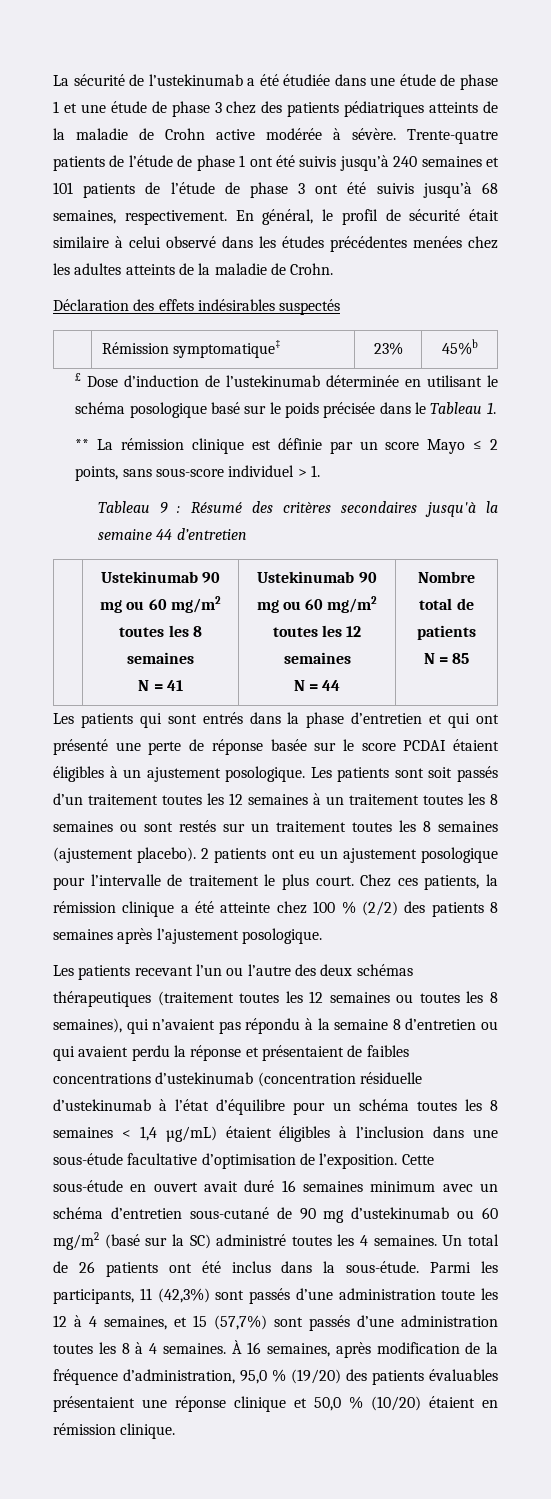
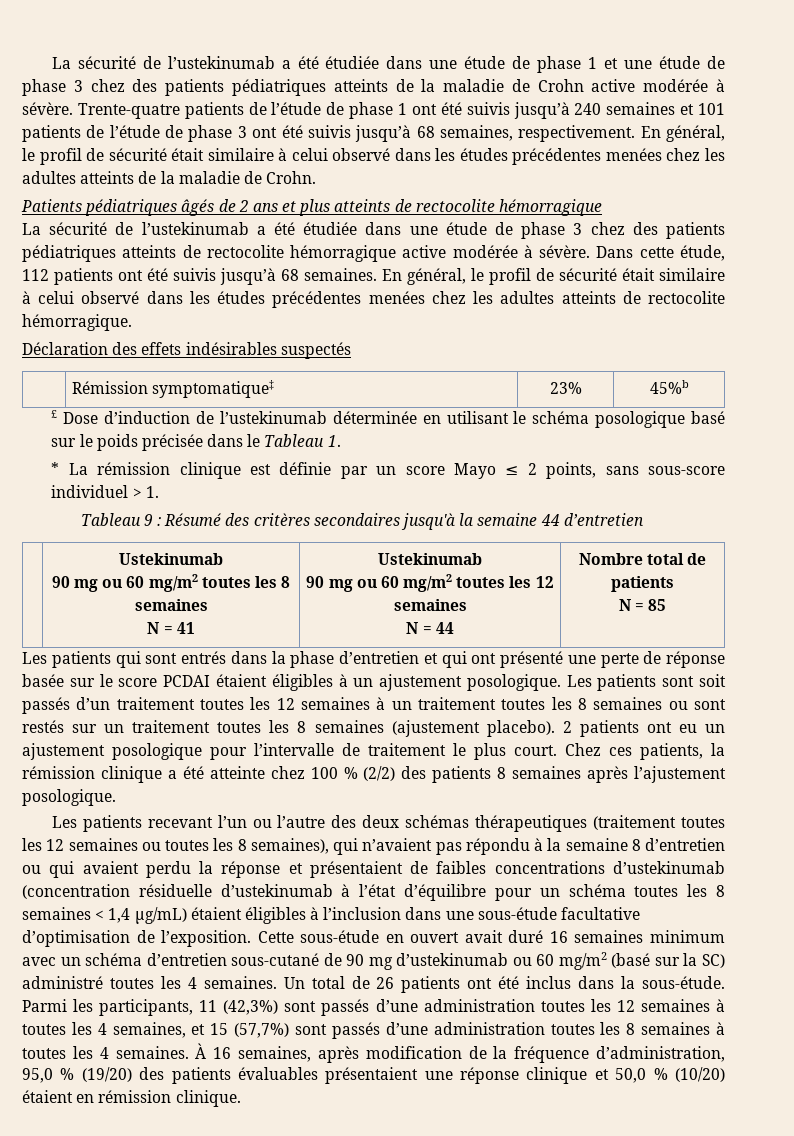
(334, 269) none -> [21,199,603,216] [22,222,726,239] [22,245,725,262] [22,268,725,285] [22,291,726,308] [22,314,132,331] // Patients pédiatriques âgés de 2 ans et plus atteints de rectocolite hémorragique // La sécurité de l’ustekinumab a été étudiée dans une étude de phase 3 chez des patients pédiatriques atteints de rectocolite hémorragique active modérée à sévère. Dans cette étude, 112 patients ont été suivis jusqu’à 68 semaines. En général, le profil de sécurité était similaire à celui observé dans les études précédentes menées chez les adultes atteints de rectocolite hémorragique.
[75,439,90,450] ** -> [51,462,60,475] *
(198, 577) none -> (223, 559) //
(355, 577) none -> (482, 559) //
[441,1288,498,1300] [53,1315,82,1327] toute les 12 à -> [540,999,726,1012] [22,1022,92,1035] toutes les 12 semaines à toutes les
[135,1342,144,1354] à -> [641,1022,726,1035] [22,1046,93,1059] semaines à toutes les

